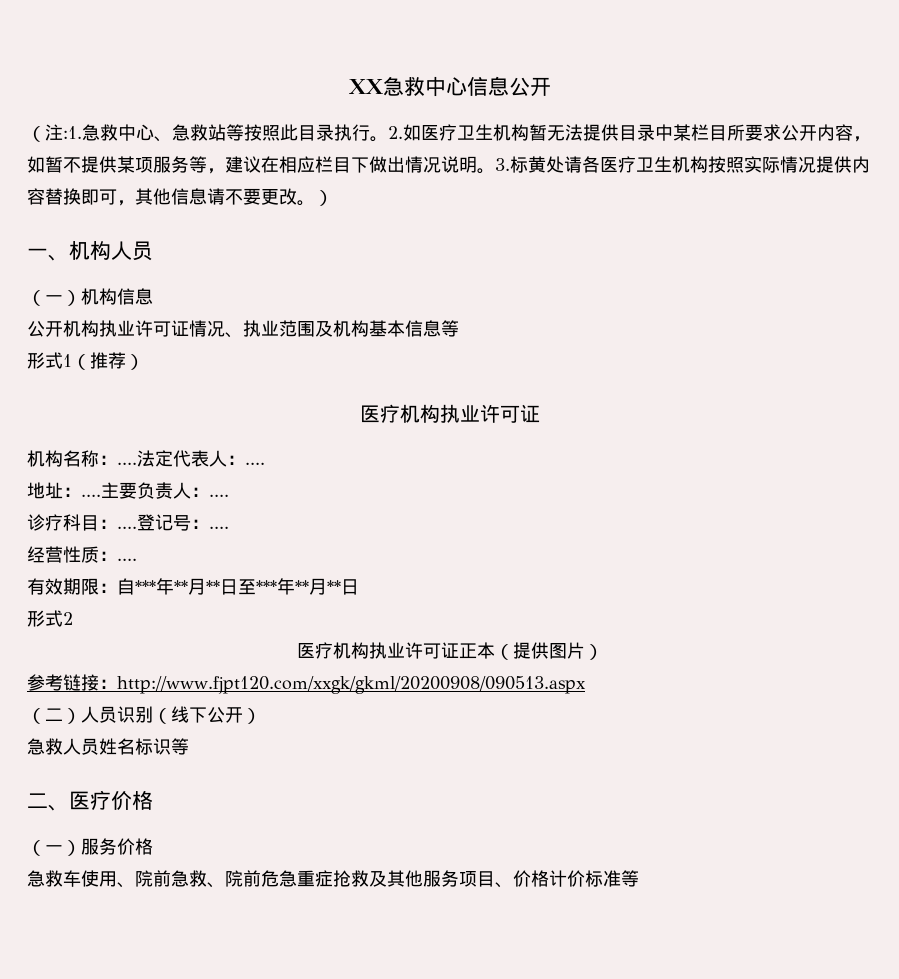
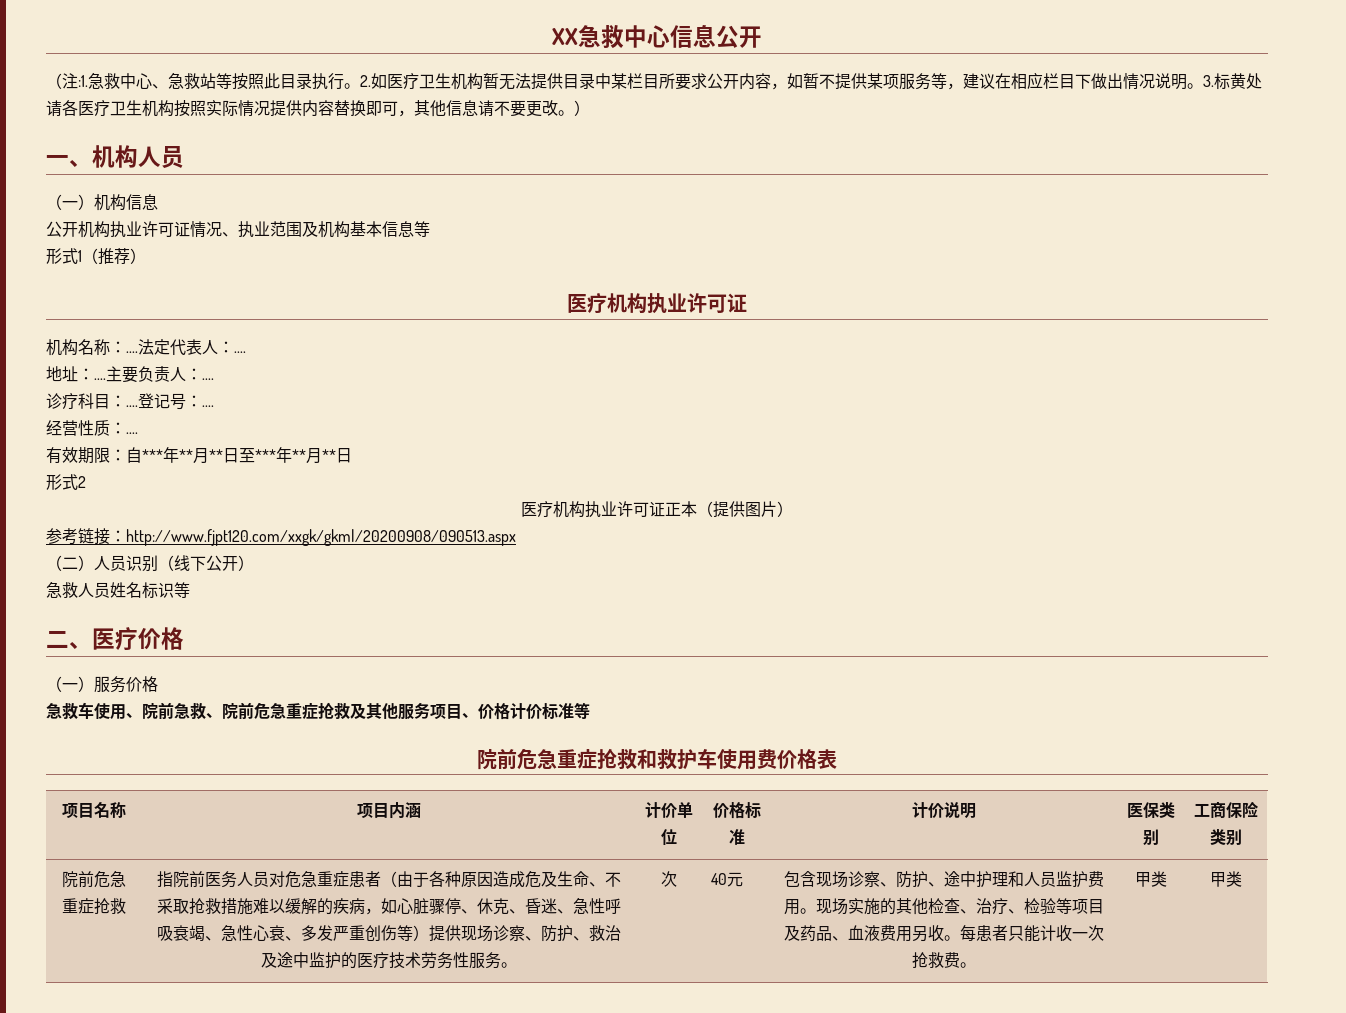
(639, 878) none -> [477,748,837,770] [62,802,126,819] [356,802,421,819] [645,802,693,818] [661,829,677,845] [712,801,761,819] [728,829,745,845] [911,802,976,819] [1126,802,1175,818] [1142,829,1159,846] [1194,801,1258,818] [1210,829,1242,846] [62,870,126,888] [62,898,126,914] [156,870,621,888] [156,897,621,915] [156,924,621,942] [260,952,517,969] [661,871,677,887] [711,872,744,887] [783,871,1104,888] [783,898,1104,915] [783,925,1104,942] [911,952,976,968] [1134,871,1167,887] [1210,871,1242,887] // 院前危急重症抢救和救护车使用费价格表 // 项目名称 | 项目内涵 | 计价单位 | 价格标准 | 计价说明 | 医保类别 | 工商保险类别 // 院前危急重症抢救 | 指院前医务人员对危急重症患者（由于各种原因造成危及生命、不采取抢救措施难以缓解的疾病，如心脏骤停、休克、昏迷、急性呼吸衰竭、急性心衰、多发严重创伤等）提供现场诊察、防护、救治及途中监护的医疗技术劳务性服务。 | 次 | 40元 | 包含现场诊察、防护、途中护理和人员监护费用。现场实施的其他检查、治疗、检验等项目及药品、血液费用另收。每患者只能计收一次抢救费。 | 甲类 | 甲类

